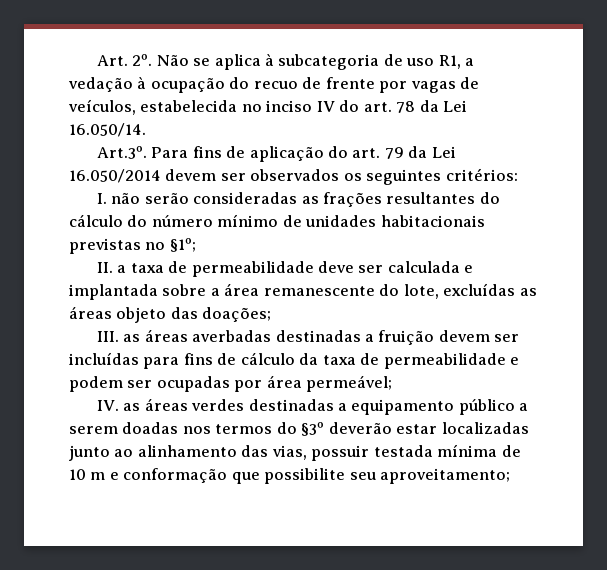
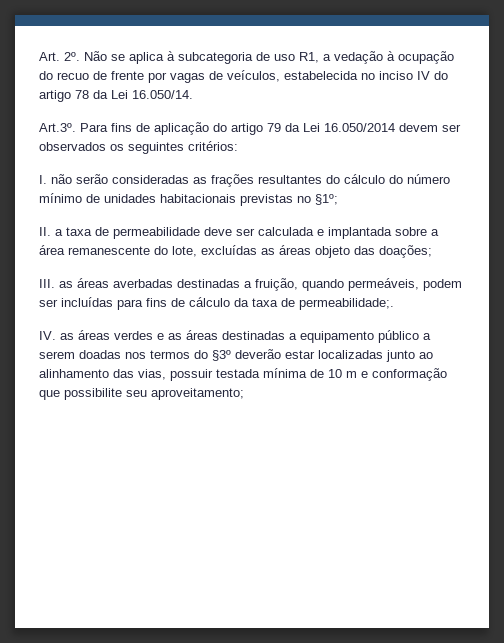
[363,102,392,112] art. -> [39,90,71,102] artigo
[352,148,381,158] art. -> [231,123,263,135] artigo
[378,330,490,345] fruição devem -> [255,278,462,291] fruição, quando permeáveis, podem
[383,353,520,369] [69,375,393,392] permeabilidade e podem ser ocupadas por área permeável; -> [299,298,394,310] permeabilidade;.
(245, 405) none -> [157,330,218,340] e as áreas

